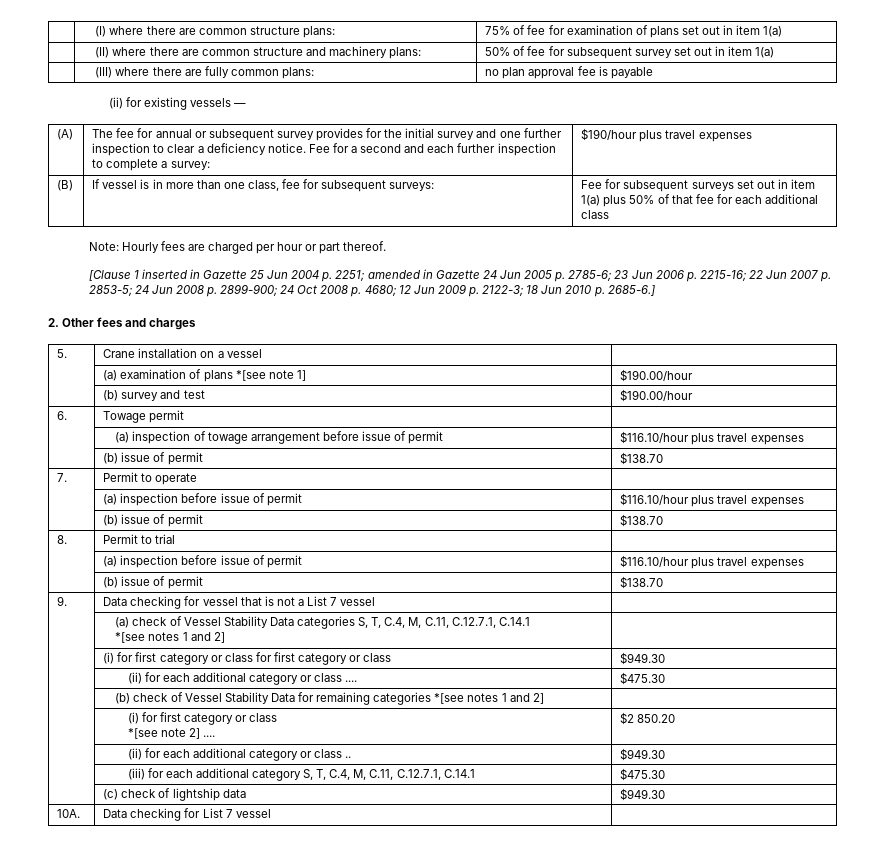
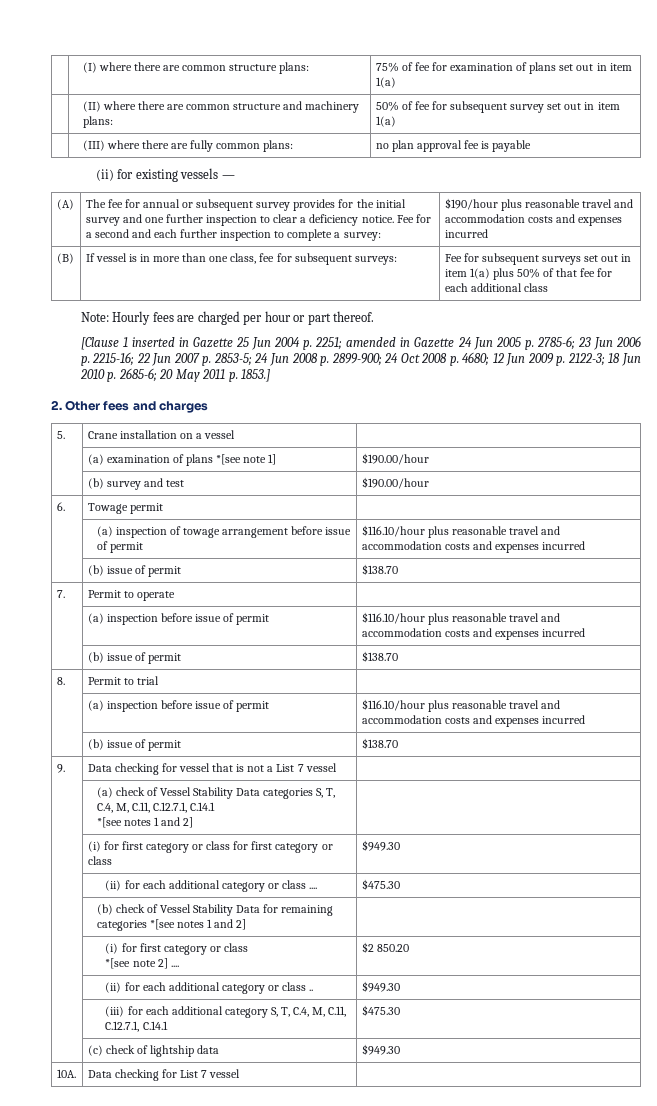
[665,130,752,142] travel expenses -> [524,199,634,208] [444,214,622,226] [444,229,488,238] reasonable travel and accommodation costs and expenses incurred
[607,285,655,296] 2685-6.] -> [118,368,271,382] 2685-6; 20 May 2011 p. 1853.]
[717,433,804,445] travel expenses -> [451,526,561,535] [361,541,586,553] reasonable travel and accommodation costs and expenses incurred
[717,495,804,507] travel expenses -> [451,613,561,622] [361,628,586,640] reasonable travel and accommodation costs and expenses incurred
[717,557,804,569] travel expenses -> [451,700,561,709] [361,715,586,727] reasonable travel and accommodation costs and expenses incurred

